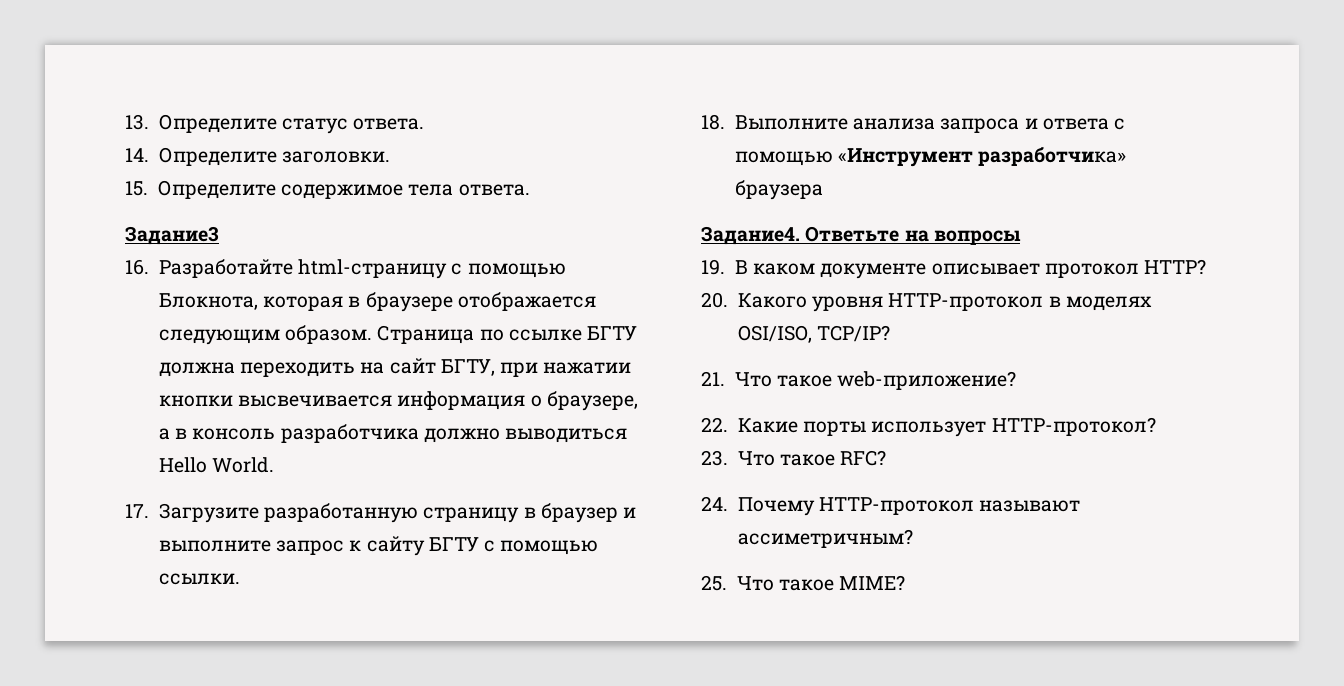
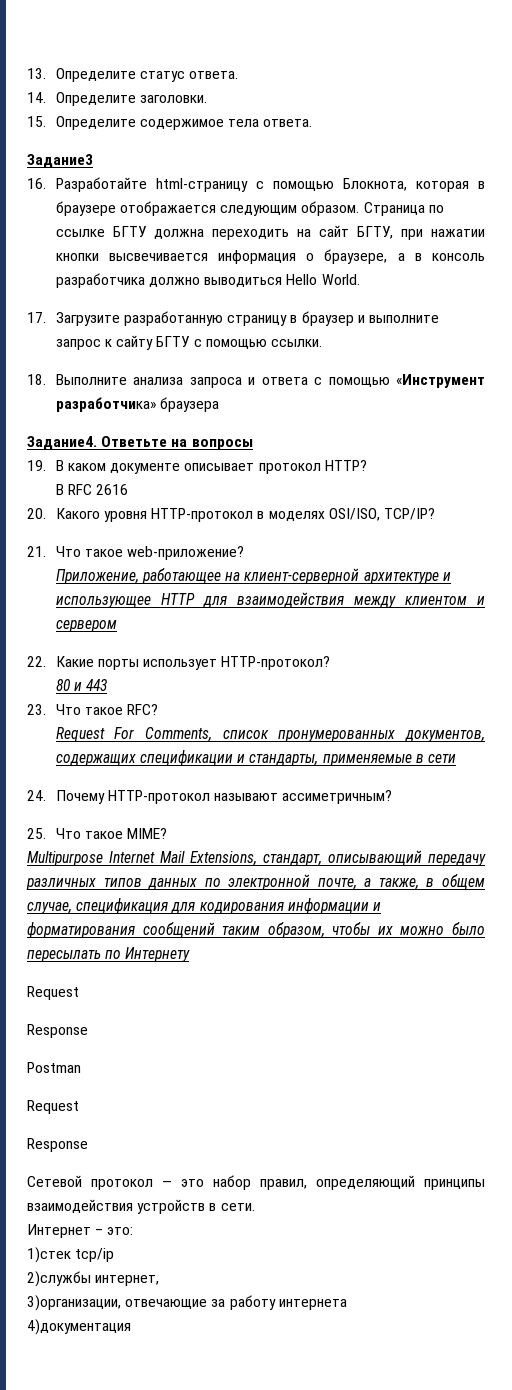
(1207, 266) none -> [55,484,129,495] // В RFC 2616
(1017, 380) none -> [55,568,451,584] [55,592,486,608] [55,620,117,632] // Приложение, работающее на клиент-серверной архитектуре и использующее HTTP для взаимодействия между клиентом и сервером
(1156, 426) none -> [55,679,108,691] // 80 и 443
(887, 458) none -> [55,727,485,742] [55,750,456,766] // Request For Comments, список пронумерованных документов, содержащих спецификации и стандарты, применяемые в сети
(906, 582) none -> [27,850,486,866] [26,874,485,890] [27,898,381,914] [27,922,485,938] [27,947,191,962] [27,986,79,1000] [27,1024,88,1038] [27,1062,81,1073] [27,1100,79,1114] [27,1138,88,1152] [27,1175,485,1190] [27,1199,255,1214] [27,1224,134,1238] [27,1247,115,1263] [27,1271,160,1287] [27,1295,347,1311] [27,1319,131,1335] // Multipurpose Internet Mail Extensions, стандарт, описывающий передачу различных типов данных по электронной почте, а также, в общем случае, спецификация для кодирования информации и форматирования сообщений таким образом, чтобы их можно было пересылать по Интернету // Request // Response // Postman // Request // Response // Сетевой протокол — это набор правил, определяющий принципы взаимодействия устройств в сети. // Интернет – это: // 1)стек tcp/ip // 2)службы интернет, // 3)организации, отвечающие за работу интернета // 4)документация

